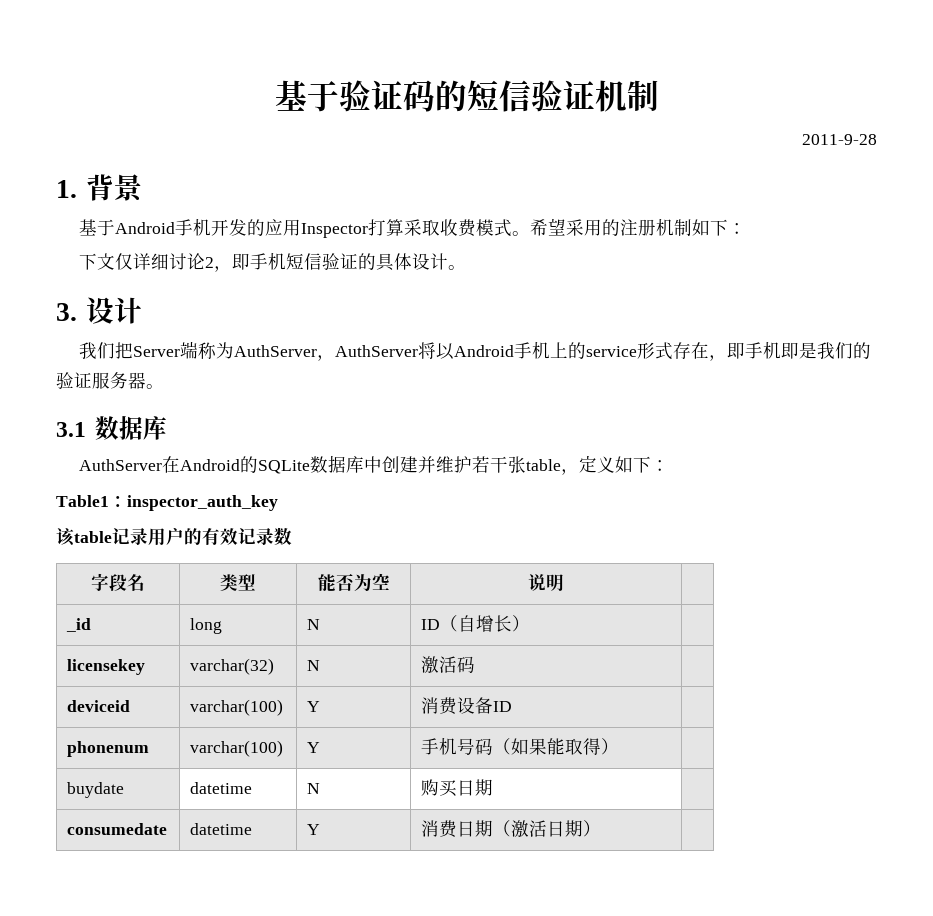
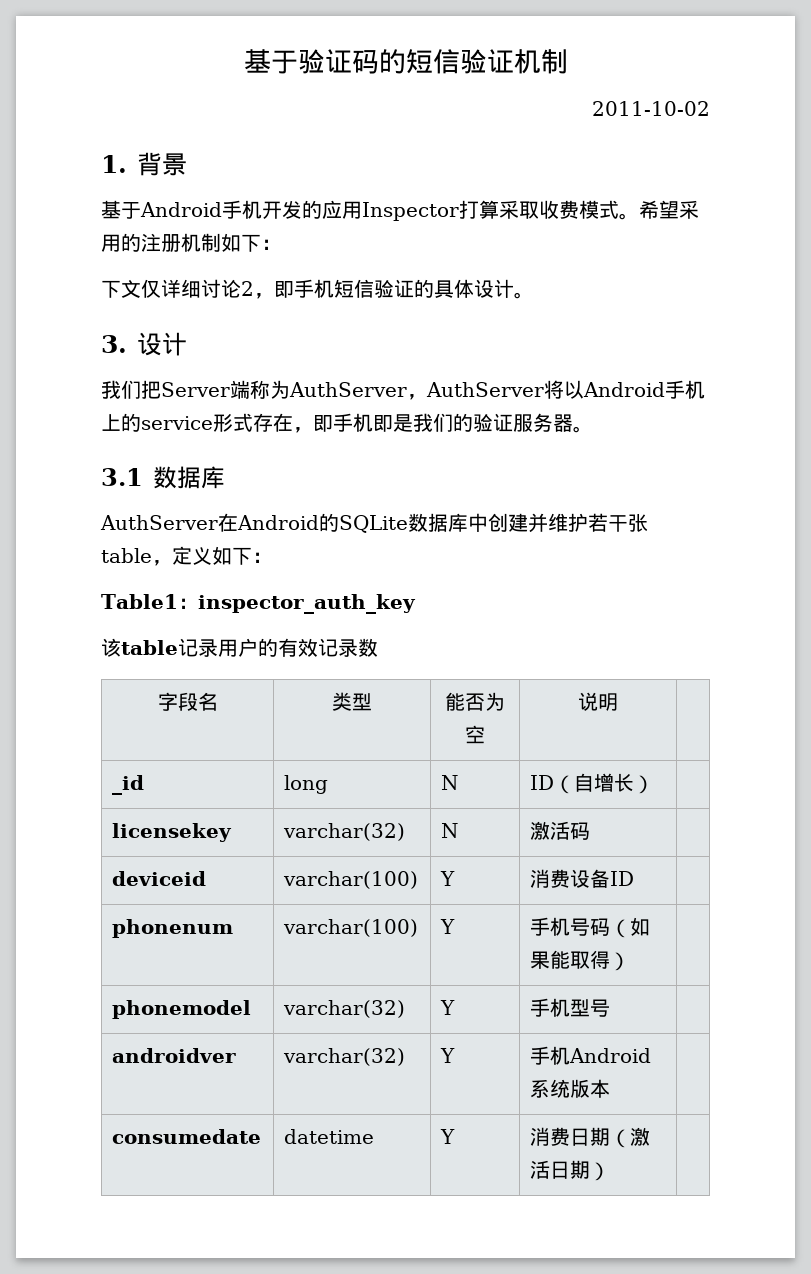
[802,134,877,145] 2011-9-28 -> [592,101,710,116] 2011-10-02
[67,782,125,798] [190,782,253,794] [307,783,321,794] [421,779,494,797] buydate | datetime | N | 购买日期 -> [112,1000,252,1019] [283,1000,406,1018] [440,1000,456,1015] [530,998,611,1017] [112,1048,237,1063] [283,1048,406,1066] [440,1048,456,1063] [530,1046,652,1065] [530,1079,611,1098] phonemodel | varchar(32) | Y | 手机型号 | // androidver | varchar(32) | Y | 手机Android系统版本

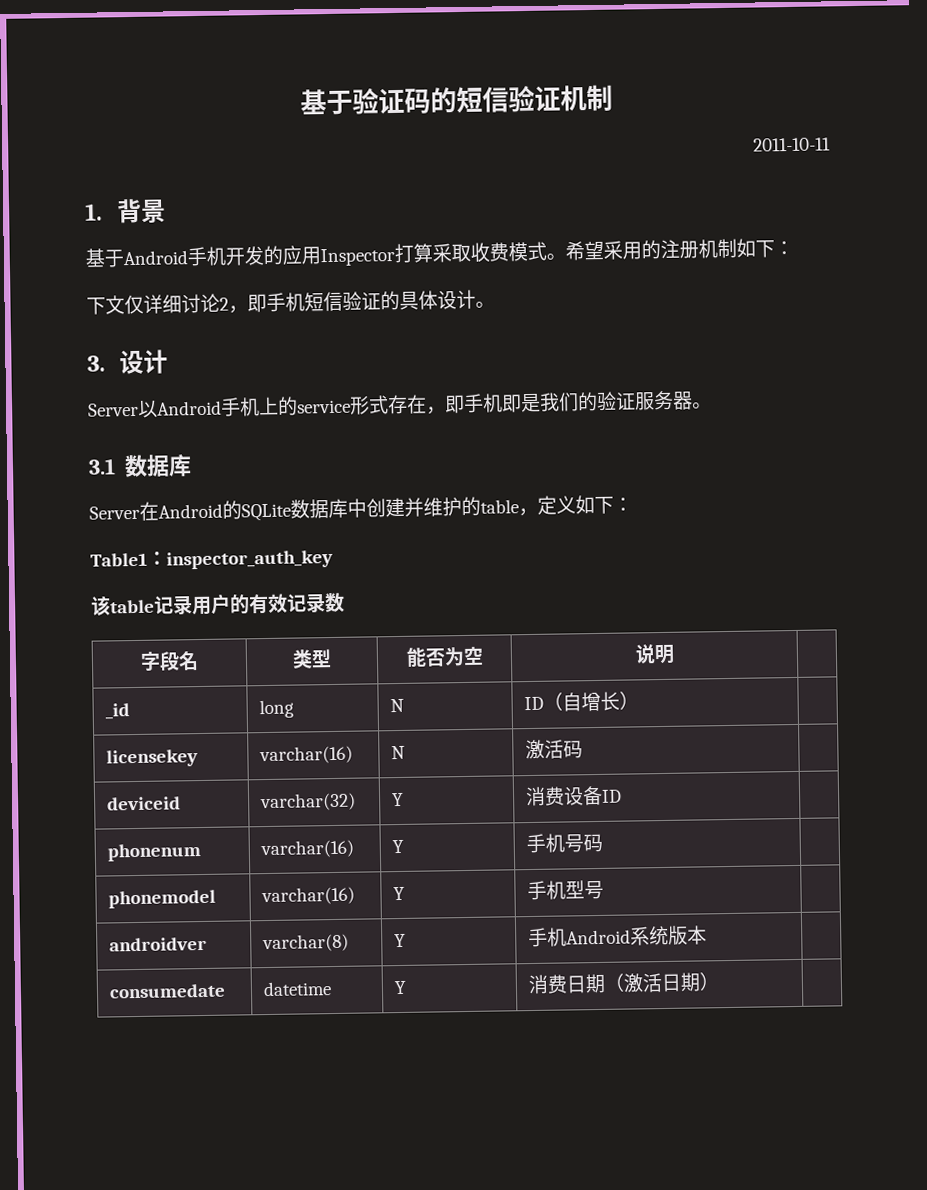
[592,101,710,116] 2011-10-02 -> [753,137,831,152] 2011-10-11
[101,380,564,400] 我们把Server端称为AuthServer，AuthServer将 -> [88,402,139,417] Server
[100,515,218,530] AuthServer -> [89,505,140,520] Server
[588,513,648,532] 若干张 -> [461,496,481,517] 的
[283,823,406,841] varchar(32) -> [258,745,353,765] varchar(16)
[283,871,419,889] varchar(100) -> [258,792,356,812] varchar(32)
[283,919,419,937] varchar(100) -> [259,839,354,859] varchar(16)
[610,917,651,938] [530,950,631,971] （如果能取得） -> (603, 843) none
[283,1000,406,1018] varchar(32) -> [260,886,355,906] varchar(16)
[283,1048,406,1066] varchar(32) -> [261,933,349,953] varchar(8)

